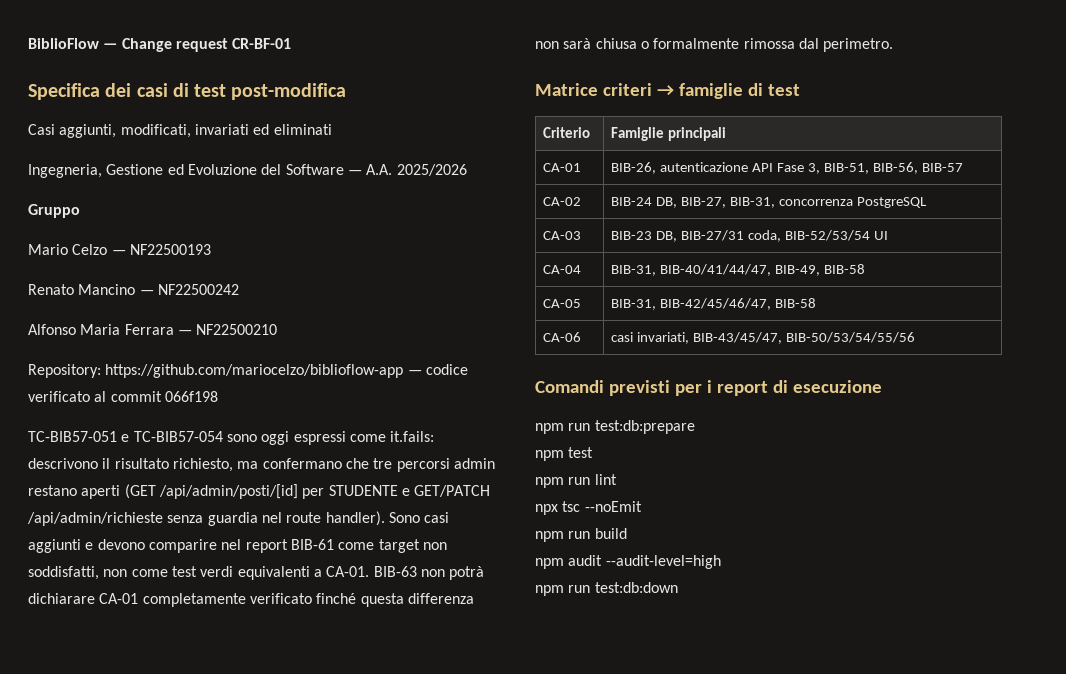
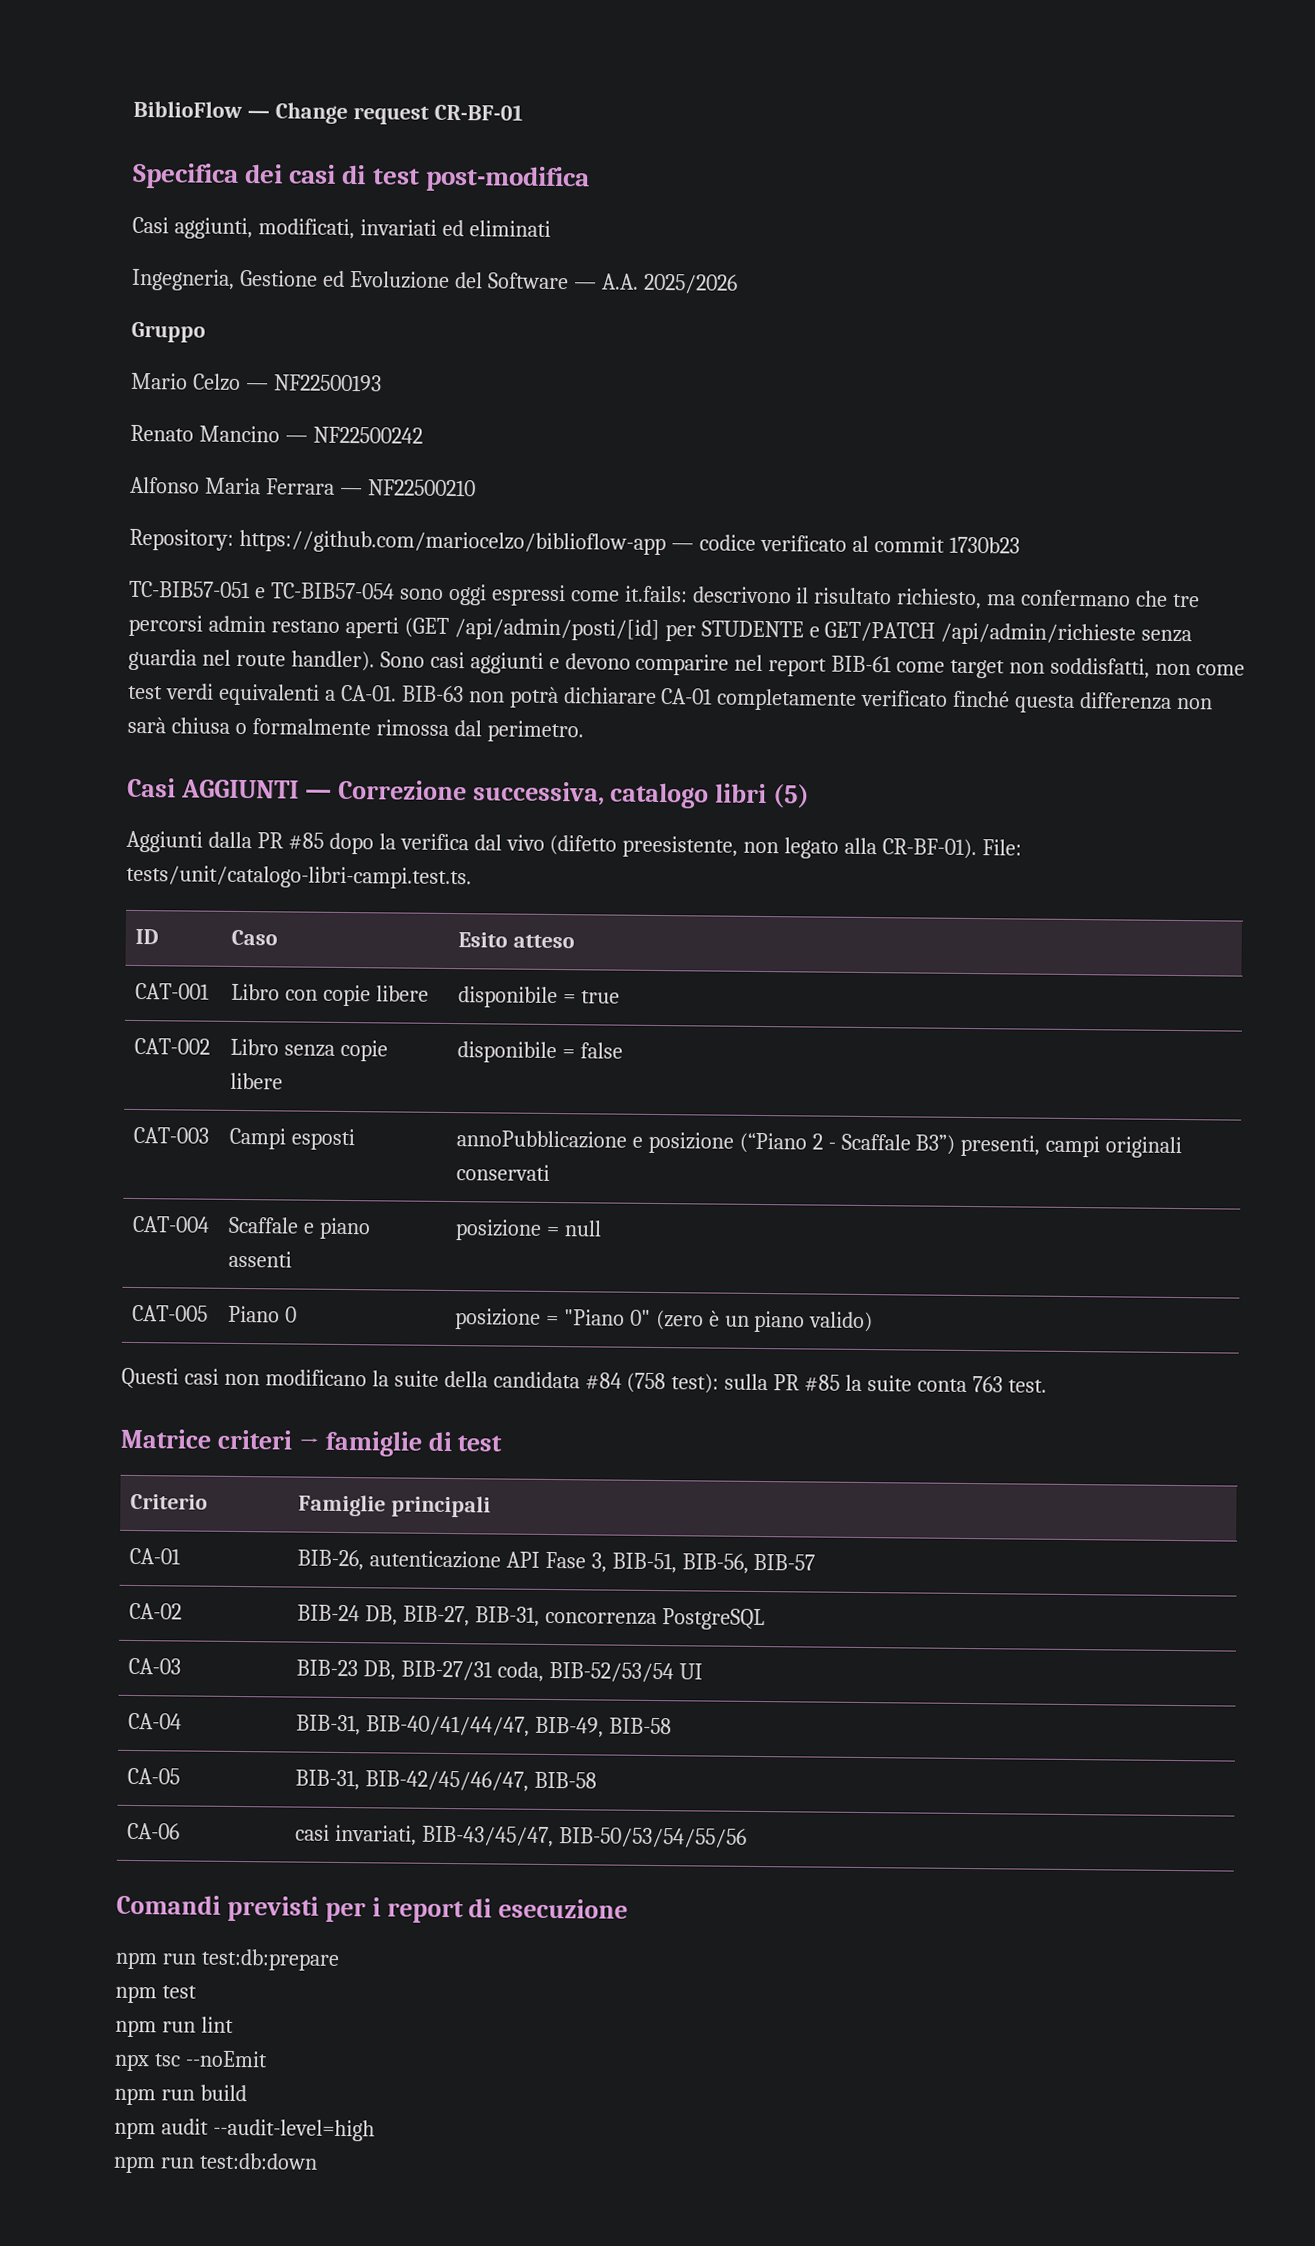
[164,391,218,402] 066f198 -> [948,536,1020,554] 1730b23
(894, 45) none -> [127,777,811,809] [126,830,1023,860] [126,864,472,890] [134,928,159,945] [230,929,278,946] [457,932,575,949] [134,982,210,1000] [230,983,429,1007] [457,986,620,1009] [133,1037,210,1055] [229,1038,388,1062] [229,1072,283,1090] [456,1041,623,1064] [132,1126,209,1144] [228,1127,355,1151] [455,1130,1183,1159] [455,1164,550,1181] [131,1215,210,1233] [227,1216,371,1240] [227,1250,292,1268] [454,1219,602,1241] [131,1304,208,1322] [227,1305,297,1323] [454,1308,874,1333] [121,1367,1047,1394] // Casi AGGIUNTI — Correzione successiva, catalogo libri (5) // Aggiunti dalla PR #85 dopo la verifica dal vivo (difetto preesistente, non legato alla CR-BF-01). File: tests/unit/catalogo-libri-campi.test.ts. // ID | Caso | Esito atteso // CAT-001 | Libro con copie libere | disponibile = true // CAT-002 | Libro senza copie libere | disponibile = false // CAT-003 | Campi esposti | annoPubblicazione e posizione (“Piano 2 - Scaffale B3”) presenti, campi originali conservati // CAT-004 | Scaffale e piano assenti | posizione = null // CAT-005 | Piano 0 | posizione = "Piano 0" (zero è un piano valido) // Questi casi non modificano la suite della candidata #84 (758 test): sulla PR #85 la suite conta 763 test.

